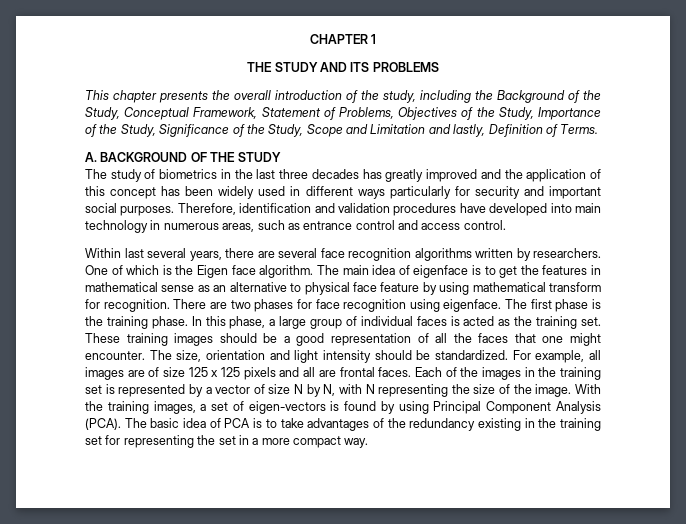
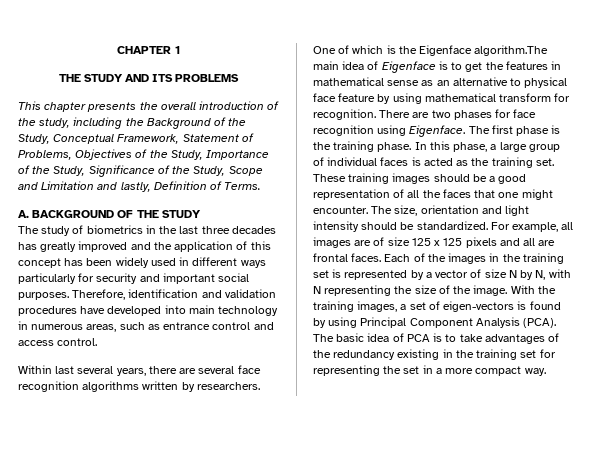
[197,265,339,278] Eigen face algorithm. The -> [419,45,549,56] Eigenface algorithm.The
[413,265,469,278] eigenface -> [381,61,436,73] Eigenface
[443,299,502,312] eigenface. -> [409,125,466,137] Eigenface.

